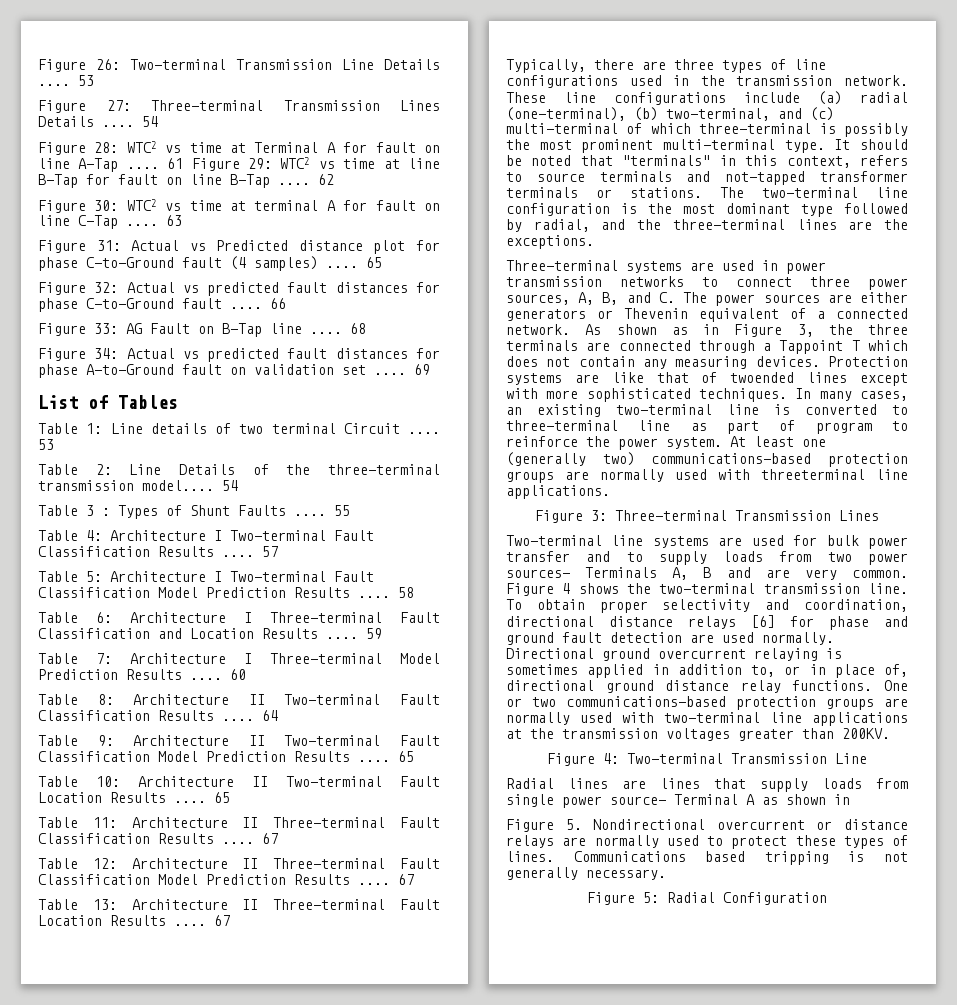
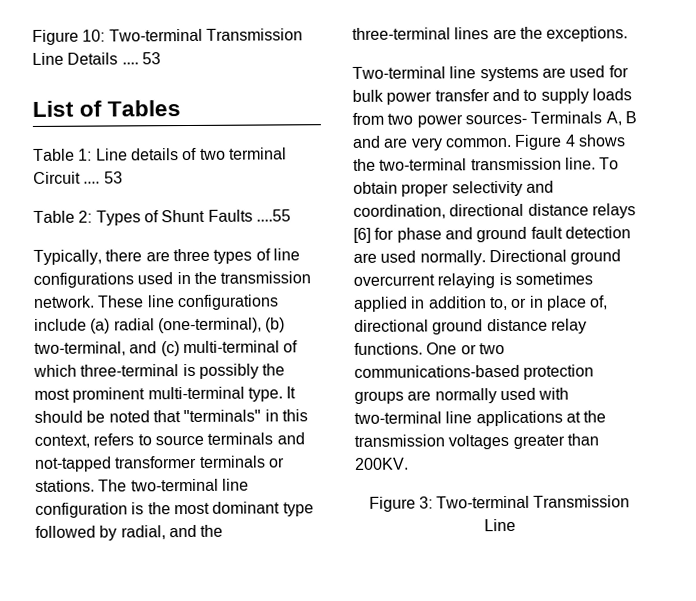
[38,59,120,72] Figure 26: -> [32,29,106,45] Figure 10:
[38,100,440,113] [38,116,158,127] [38,141,440,155] [38,157,440,172] [38,174,334,188] [38,199,440,213] [38,215,182,229] [38,240,440,254] [38,256,382,271] [38,282,440,296] [38,298,286,312] [38,323,366,337] [38,348,440,362] [38,364,430,378] // Figure 27: Three-terminal Transmission Lines Details .... 54 // Figure 28: WTC2 vs time at Terminal A for fault on line A-Tap .... 61 Figure 29: WTC2 vs time at line B-Tap for fault on line B-Tap .... 62 // Figure 30: WTC2 vs time at terminal A for fault on line C-Tap .... 63 // Figure 31: Actual vs Predicted distance plot for phase C-to-Ground fault (4 samples) .... 65 // Figure 32: Actual vs predicted fault distances for phase C-to-Ground fault .... 66 // Figure 33: AG Fault on B-Tap line .... 68 // Figure 34: Actual vs predicted fault distances for phase A-to-Ground fault on validation set .... 69 -> (161, 58) none
[129,464,440,475] [38,480,238,491] [38,505,350,519] [38,530,374,541] [38,546,278,557] [38,571,374,582] [38,587,414,598] [38,612,440,623] [38,628,382,639] [38,653,440,664] [38,669,246,680] [38,694,440,705] [38,710,278,721] [38,735,440,746] [38,751,414,762] [38,776,440,787] [38,792,230,803] [38,817,441,828] [38,833,278,844] [38,858,441,869] [38,874,414,885] [38,899,441,910] [38,915,230,926] Line Details of the three-terminal transmission model.... 54 // Table 3 : Types of Shunt Faults .... 55 // Table 4: Architecture I Two-terminal Fault Classification Results .... 57 // Table 5: Architecture I Two-terminal Fault Classification Model Prediction Results .... 58 // Table 6: Architecture I Three-terminal Fault Classification and Location Results .... 59 // Table 7: Architecture I Three-terminal Model Prediction Results .... 60 // Table 8: Architecture II Two-terminal Fault Classification Results .... 64 // Table 9: Architecture II Two-terminal Fault Classification Model Prediction Results .... 65 // Table 10: Architecture II Two-terminal Fault Location Results .... 65 // Table 11: Architecture II Three-terminal Fault Classification Results .... 67 // Table 12: Architecture II Three-terminal Fault Classification Model Prediction Results .... 67 // Table 13: Architecture II Three-terminal Fault Location Results .... 67 -> [95,209,291,226] Types of Shunt Faults ....55
[506,260,826,274] [506,276,908,290] [506,292,908,306] [506,308,908,322] [506,324,908,337] [506,340,908,354] [506,356,908,369] [506,372,908,386] [506,388,908,402] [506,404,908,417] [506,420,908,434] [506,436,826,450] [506,452,908,467] [506,469,908,483] [506,485,610,499] [535,510,879,523] // Three-terminal systems are used in power transmission networks to connect three power sources, A, B, and C. The power sources are either generators or Thevenin equivalent of a connected network. As shown as in Figure 3, the three terminals are connected through a Tappoint T which does not contain any measuring devices. Protection systems are like that of twoended lines except with more sophisticated techniques. In many cases, an existing two-terminal line is converted to three-terminal line as part of program to reinforce the power system. At least one (generally two) communications-based protection groups are normally used with threeterminal line applications. // Figure 3: Three-terminal Transmission Lines -> (629, 34) none
[603,753,867,764] [506,778,908,792] [506,794,850,808] [506,819,908,832] [506,835,908,849] [506,851,908,865] [506,867,666,880] [587,892,827,905] 4: Two-terminal Transmission Line // Radial lines are lines that supply loads from single power source- Terminal A as shown in // Figure 5. Nondirectional overcurrent or distance relays are normally used to protect these types of lines. Communications based tripping is not generally necessary. // Figure 5: Radial Configuration -> [418,495,631,509] [483,518,516,532] 3: Two-terminal Transmission Line

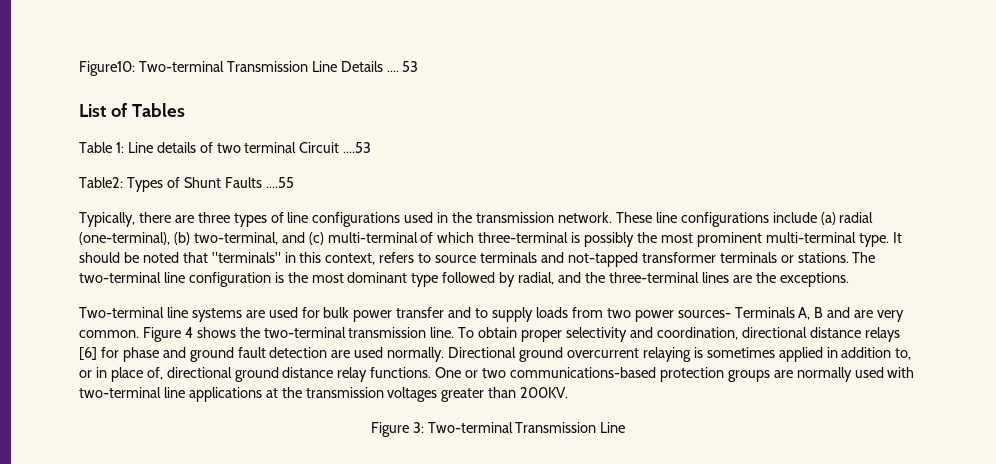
[32,29,106,45] Figure 10: -> [79,61,135,76] Figure10:
[83,171,123,184] [33,210,93,223] .... 53 // Table 2: -> [343,142,372,153] [79,177,123,188] ....53 // Table2:

